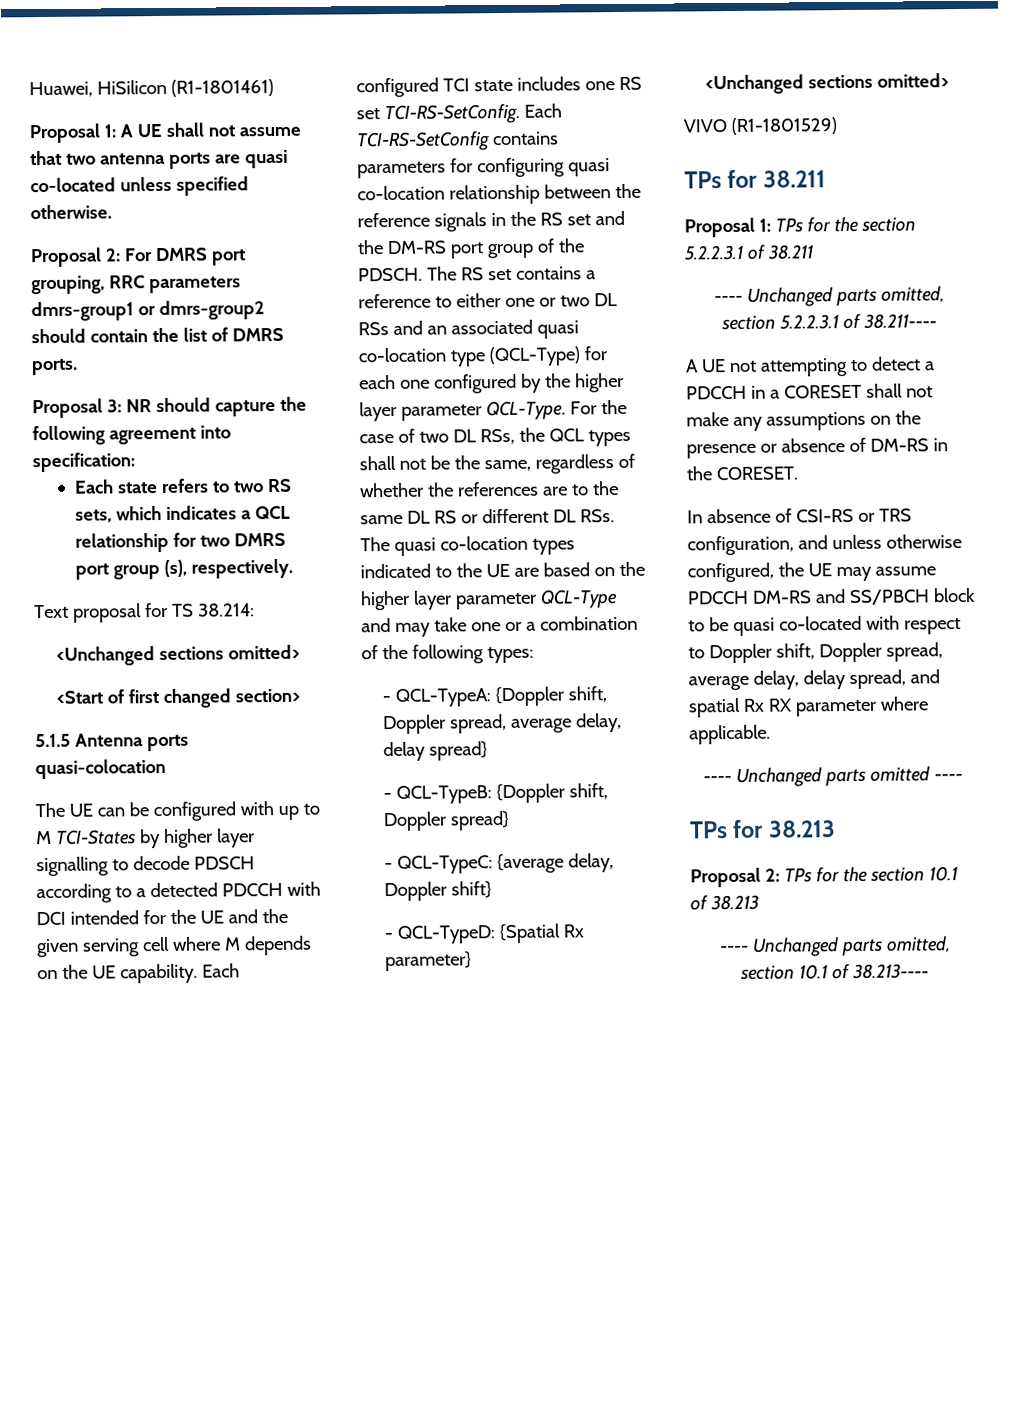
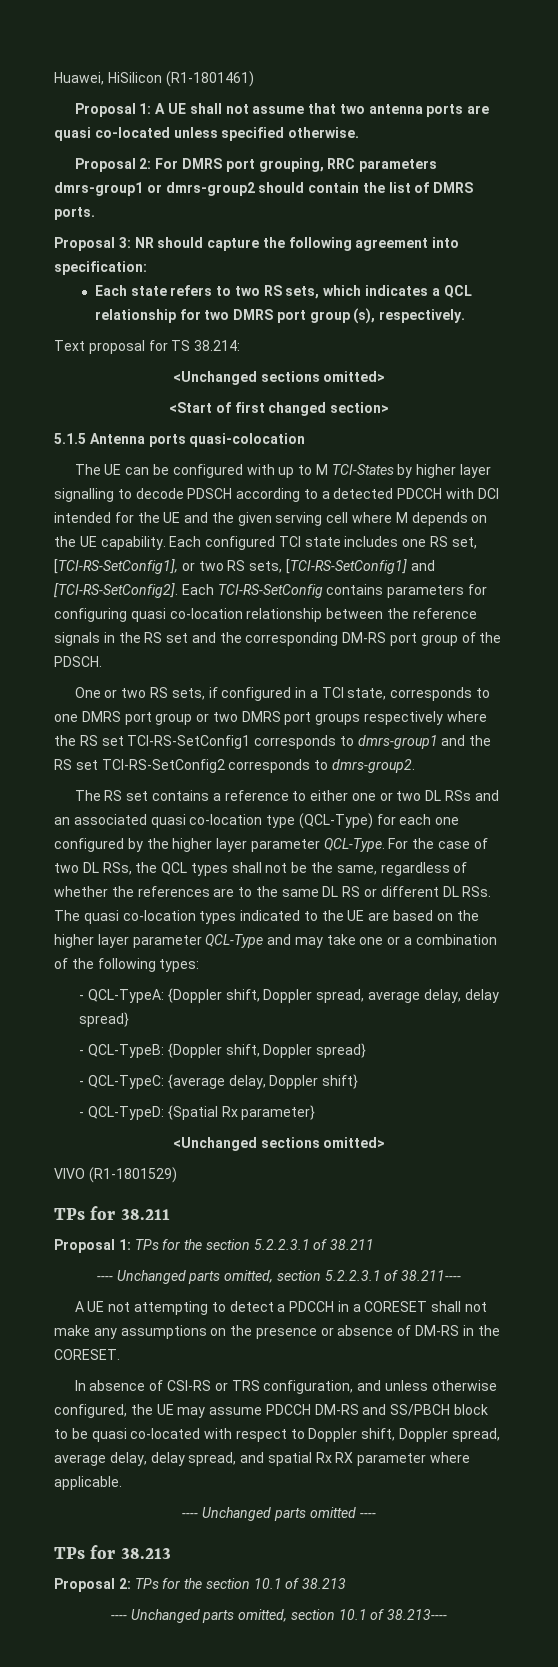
[356,103,520,125] set TCI-RS-SetConfig. -> [451,537,477,549] [54,559,435,574] [54,583,178,598] set, [TCI-RS-SetConfig1], or two RS sets, [TCI-RS-SetConfig1] and [TCI-RS-SetConfig2].
(384, 247) none -> [245,632,339,646] corresponding
(423, 274) none -> [74,687,490,701] [54,711,487,725] [54,735,492,749] [54,759,415,773] // One or two RS sets, if configured in a TCI state, corresponds to one DMRS port group or two DMRS port groups respectively where the RS set TCI-RS-SetConfig1 corresponds to dmrs-group1 and the RS set TCI-RS-SetConfig2 corresponds to dmrs-group2. //

